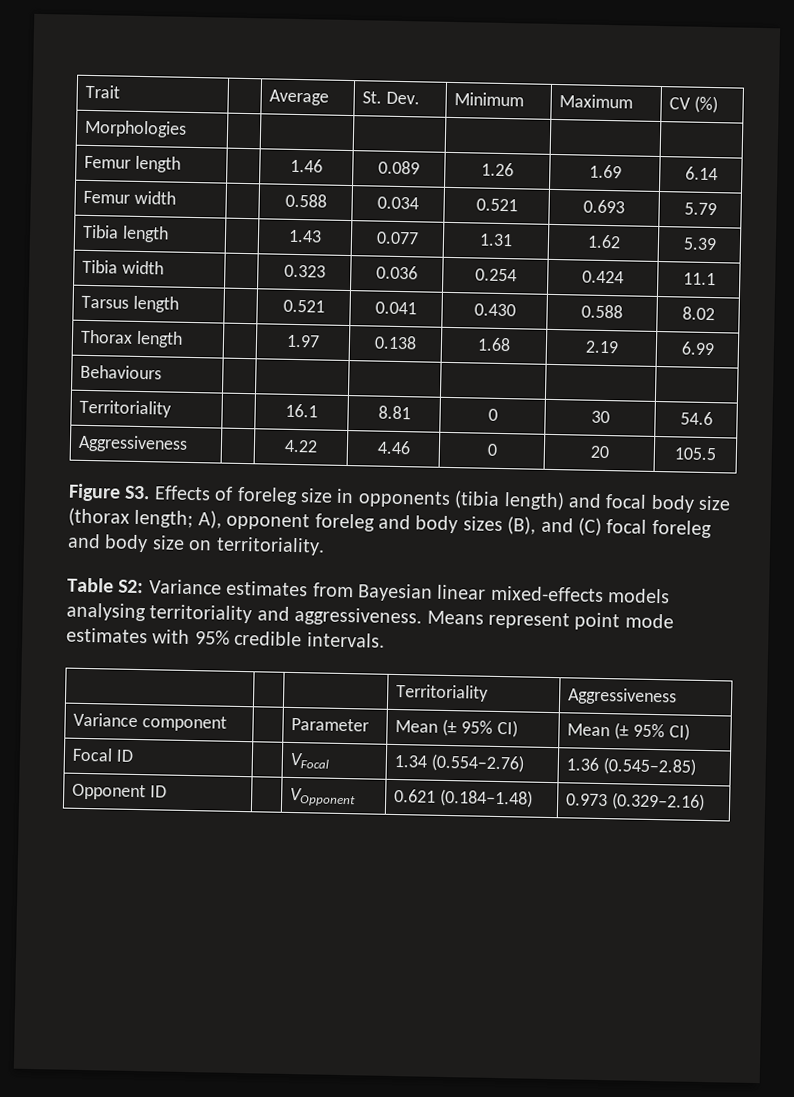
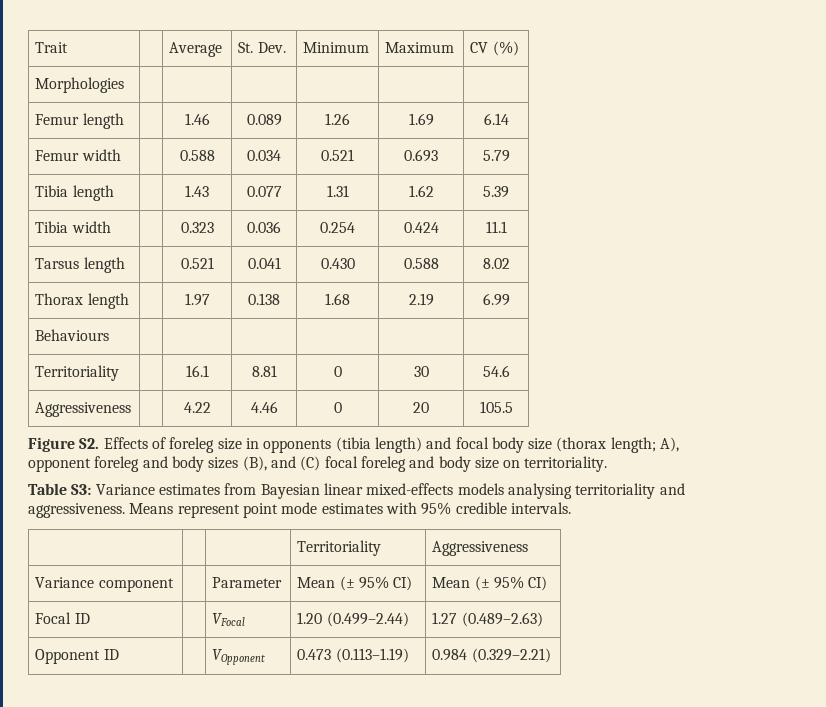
[124,485,151,500] S3. -> [79,438,100,449] S2.
[118,579,145,594] S2: -> [71,484,92,495] S3:
[393,753,525,773] [565,757,696,776] 1.34 (0.554–2.76) | 1.36 (0.545–2.85) -> [297,612,409,627] [432,612,543,627] 1.20 (0.499–2.44) | 1.27 (0.489–2.63)
[393,788,533,808] [565,792,705,811] 0.621 (0.184–1.48) | 0.973 (0.329–2.16) -> [297,648,409,663] [432,648,551,663] 0.473 (0.113–1.19) | 0.984 (0.329–2.21)

